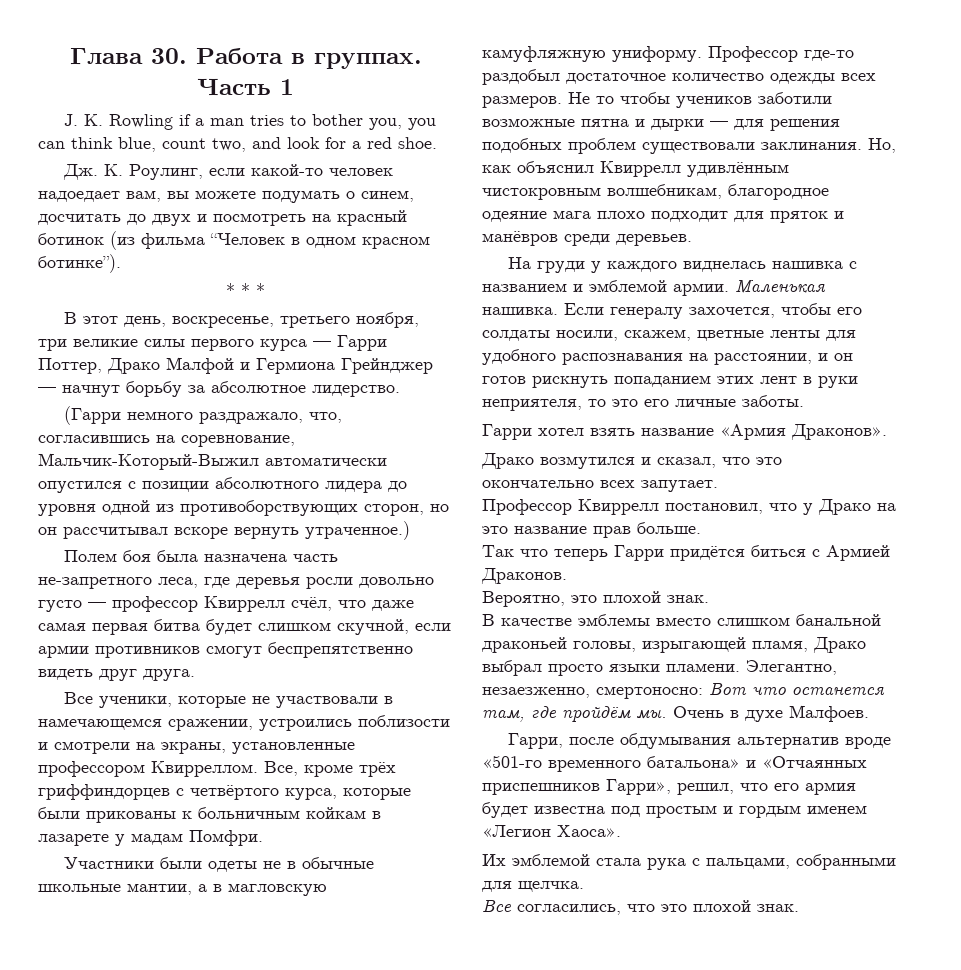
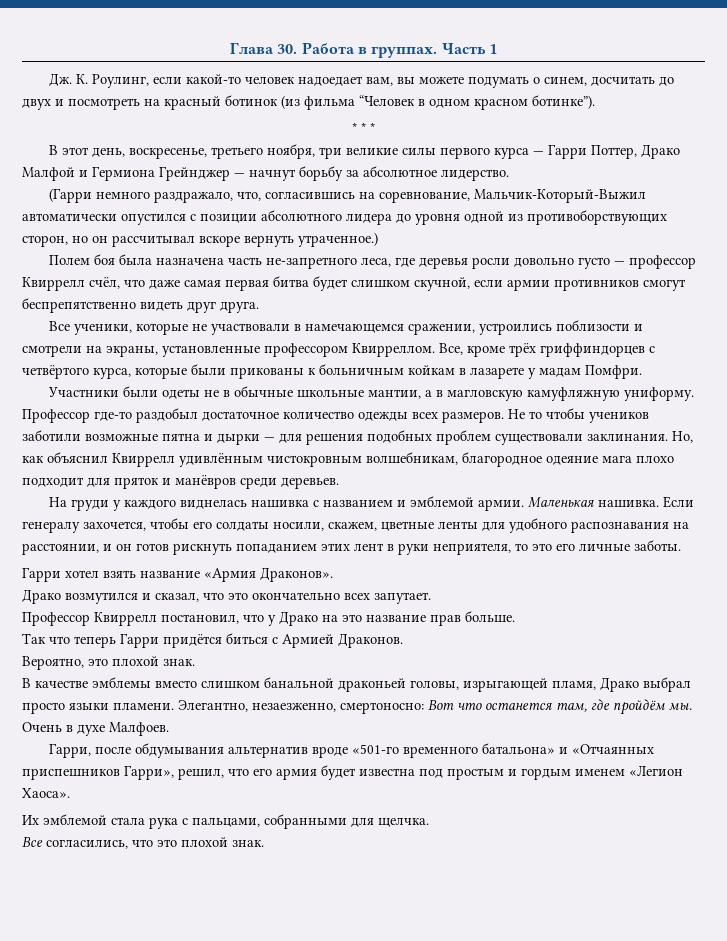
[64,114,437,130] [38,137,437,152] // J. K. Rowling if a man tries to bother you, you can think blue, count two, and look for a red shoe. -> (497, 49) none

